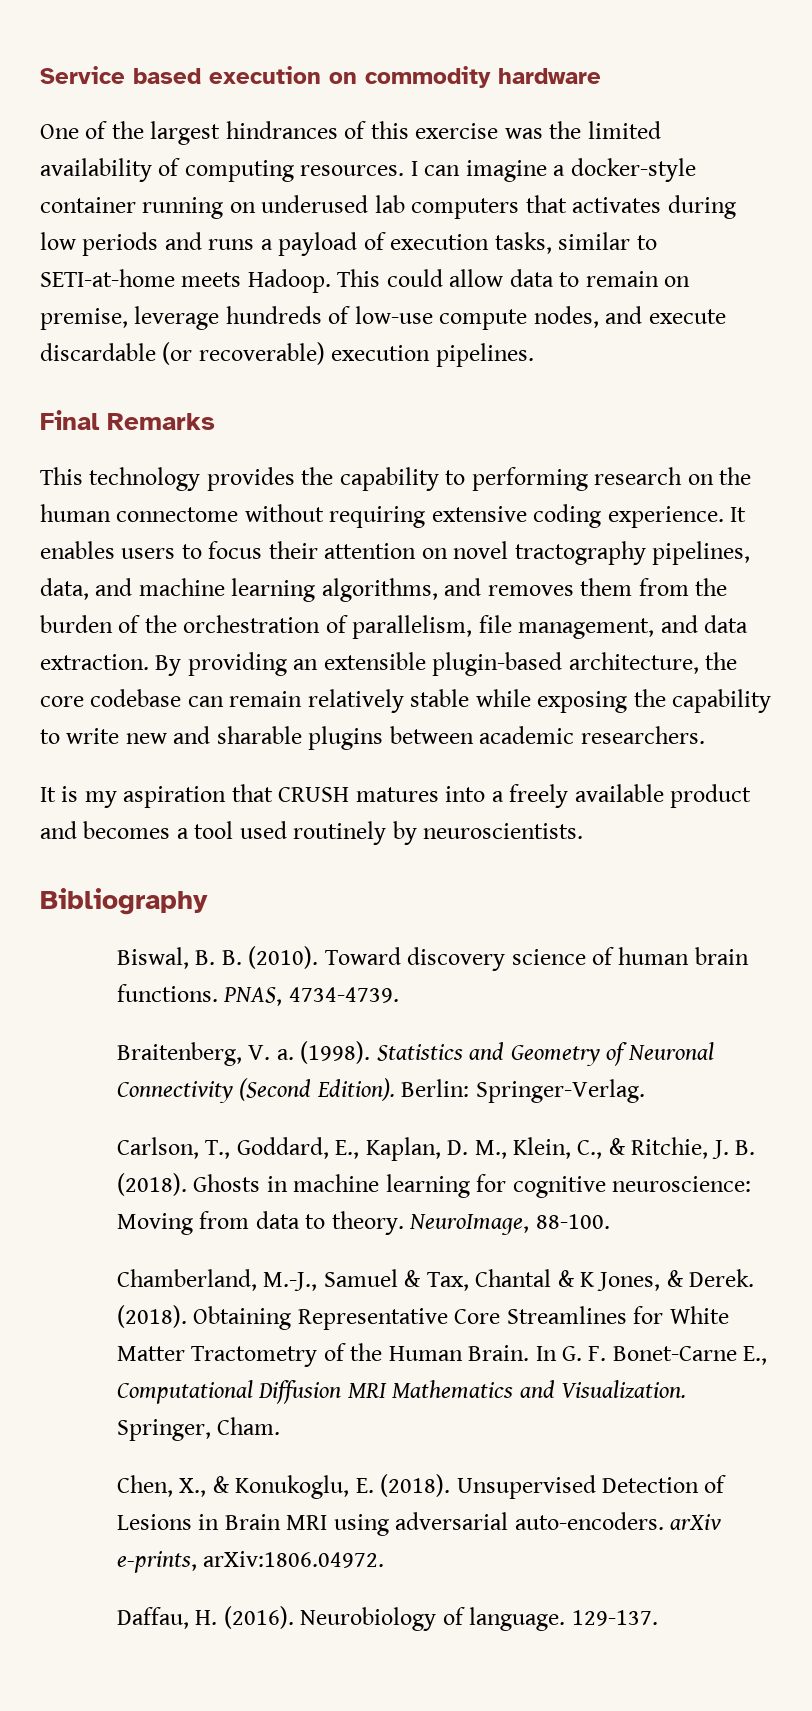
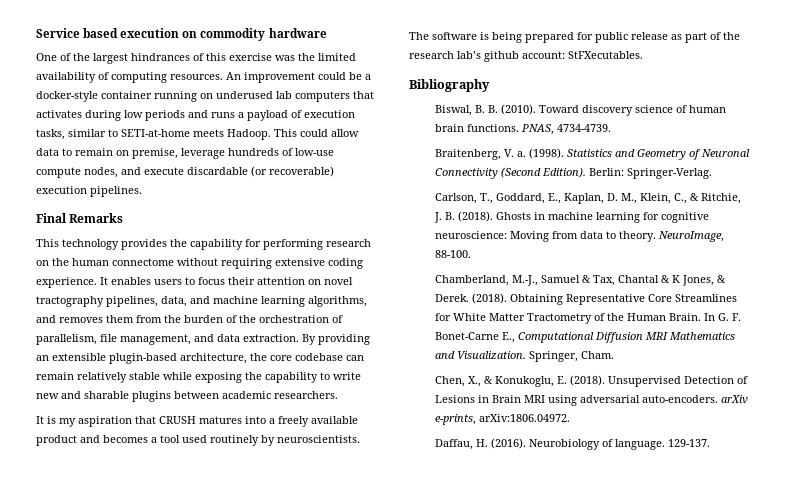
[410,160,547,182] I can imagine -> [226,72,362,83] An improvement could be
[445,470,466,485] to -> [245,239,261,247] for
(584, 831) none -> [409,32,740,43] [409,51,643,62] The software is being prepared for public release as part of the research lab’s github account: StFXecutables.

